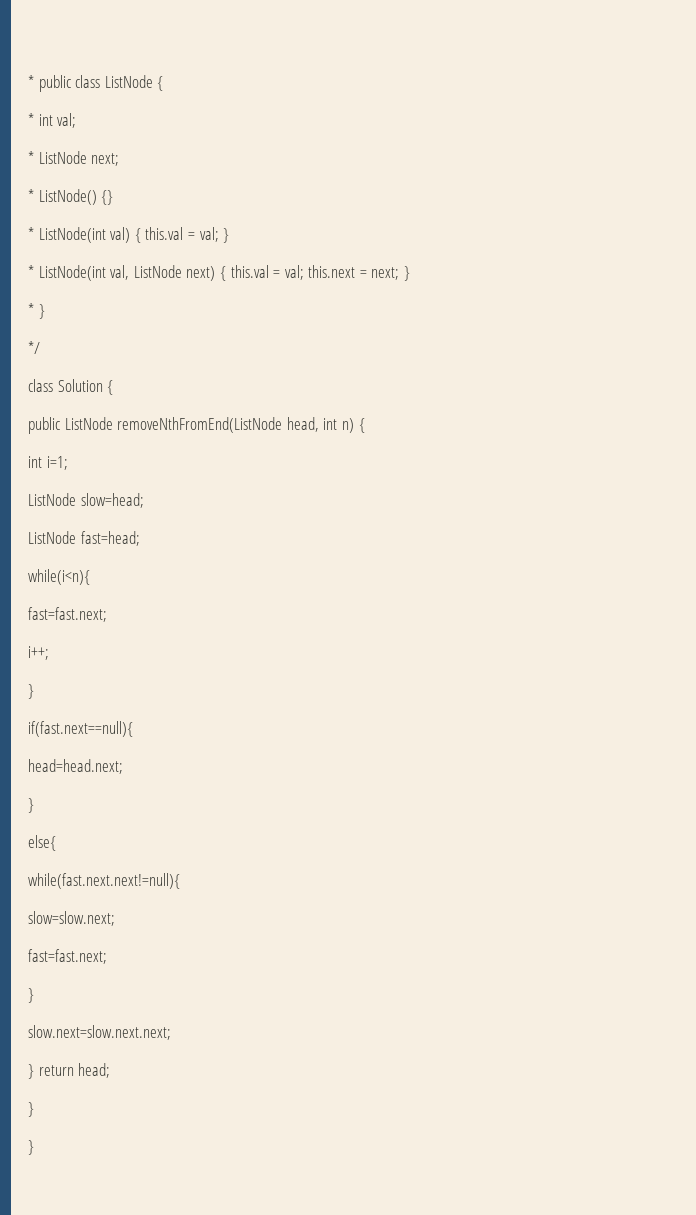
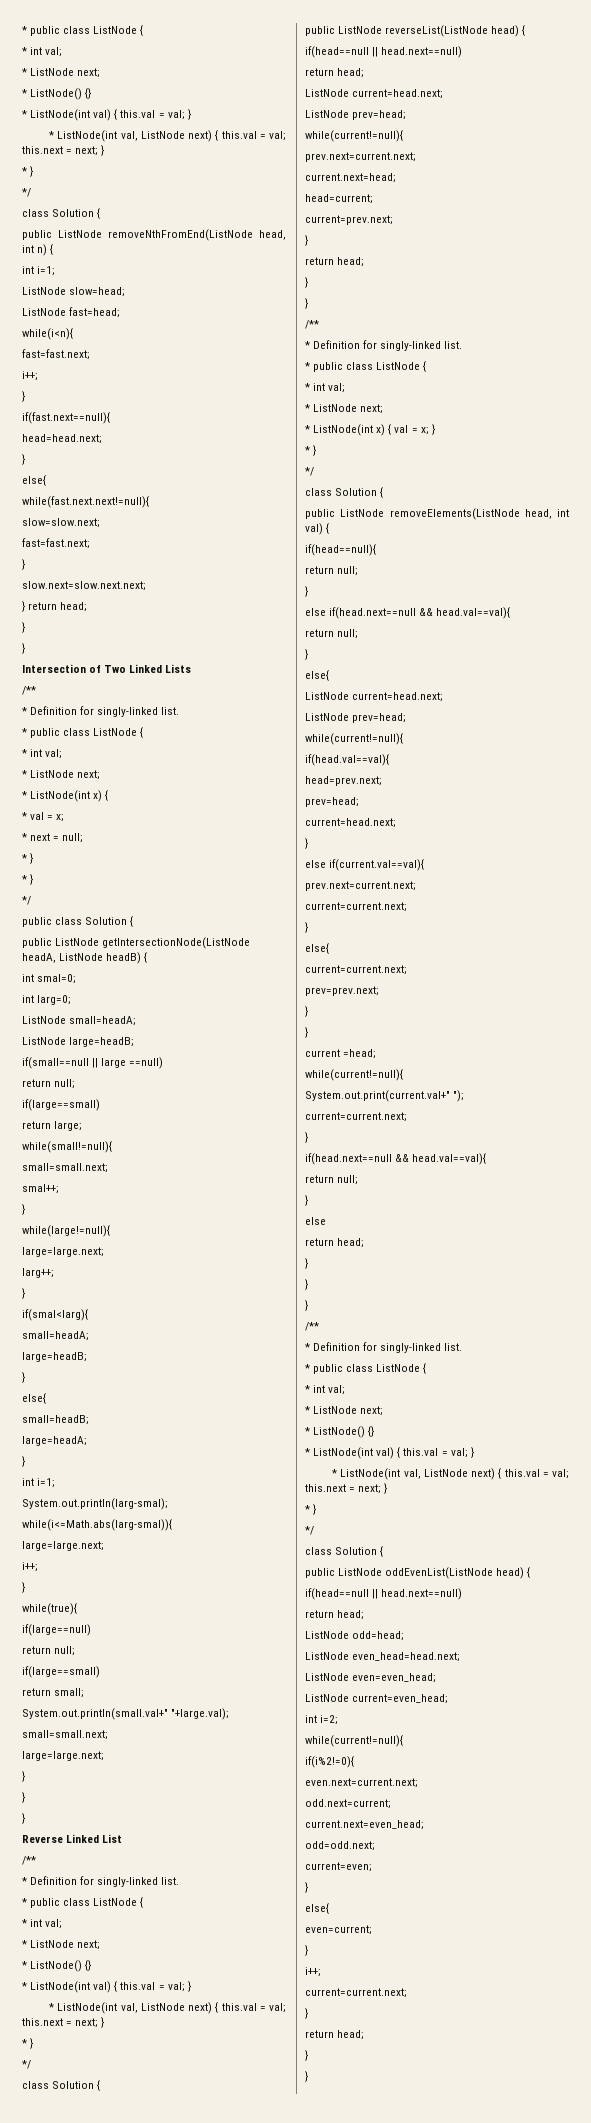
(34, 1147) none -> [22,664,192,673] [22,686,36,695] [22,706,180,717] [22,727,144,738] [22,749,63,759] [22,770,101,780] [22,790,109,802] [22,812,65,822] [22,833,84,843] [22,853,34,864] [22,874,34,885] [22,896,31,905] [22,916,134,927] [22,937,251,949] [22,952,148,964] [22,974,77,984] [22,995,72,1005] [22,1016,137,1026] [22,1037,135,1047] [22,1057,164,1069] [22,1079,76,1089] [22,1099,100,1111] [22,1121,83,1131] [22,1141,112,1153] [22,1163,108,1173] [22,1184,59,1194] [22,1204,25,1215] [22,1225,110,1237] [22,1247,104,1257] [22,1268,54,1278] [22,1288,25,1299] [22,1309,88,1321] [22,1331,89,1341] [22,1352,87,1362] [22,1372,25,1383] [22,1393,46,1404] [22,1415,89,1425] [22,1436,87,1446] [22,1456,25,1467] [22,1478,56,1488] [22,1498,168,1510] [22,1519,172,1531] [22,1541,104,1551] [22,1562,38,1572] [22,1582,25,1593] [22,1603,77,1615] [22,1624,91,1636] [22,1646,76,1656] [22,1666,100,1678] [22,1688,85,1698] [22,1708,230,1720] [22,1730,108,1740] [22,1751,104,1761] [22,1771,25,1782] [22,1792,25,1803] [22,1813,25,1824] [22,1834,123,1843] [22,1856,36,1865] [22,1876,180,1887] [22,1897,144,1908] [22,1919,63,1929] [22,1940,101,1950] [22,1960,92,1972] [22,1981,191,1993] [48,2002,287,2014] [22,2017,105,2028] [22,2038,34,2049] [22,2060,31,2069] [22,2080,101,2091] [305,25,526,37] [305,46,463,58] [305,68,365,78] [305,89,444,99] [305,110,407,120] [305,130,403,142] [305,152,416,162] [305,173,396,183] [305,194,373,204] [305,215,393,225] [305,235,308,246] [305,257,365,267] [305,277,308,288] [305,298,308,309] [305,320,319,329] [305,340,463,351] [305,361,427,372] [305,383,346,393] [305,404,384,414] [305,424,435,436] [305,445,317,456] [305,467,314,476] [305,487,384,498] [305,508,569,520] [305,523,330,535] [305,544,376,556] [305,566,359,576] [305,586,308,597] [305,607,511,619] [305,629,359,639] [305,649,308,660] [305,670,329,681] [305,692,444,702] [305,713,407,723] [305,733,403,745] [305,754,389,766] [305,776,382,786] [305,797,359,807] [305,818,396,828] [305,838,308,849] [305,859,425,871] [305,881,416,891] [305,902,407,912] [305,922,308,933] [305,943,329,954] [305,965,407,975] [305,986,379,996] [305,1006,308,1017] [305,1027,308,1038] [305,1049,377,1059] [305,1069,403,1081] [305,1090,465,1102] [305,1112,407,1122] [305,1132,308,1143] [305,1153,487,1165] [305,1175,359,1185] [305,1195,308,1206] [305,1217,326,1225] [305,1238,365,1248] [305,1258,308,1269] [305,1279,308,1290] [305,1300,308,1311] [305,1322,319,1331] [305,1342,463,1353] [305,1363,427,1374] [305,1385,346,1395] [305,1406,384,1416] [305,1426,375,1438] [305,1447,474,1459] [331,1468,569,1480] [305,1483,388,1494] [305,1504,317,1515] [305,1526,314,1535] [305,1546,384,1557] [305,1567,531,1579] [305,1588,463,1600] [305,1610,365,1620] [305,1631,405,1641] [305,1652,461,1662] [305,1673,437,1683] [305,1694,449,1704] [305,1715,339,1725] [305,1735,403,1747] [305,1756,354,1768] [305,1778,418,1788] [305,1799,391,1809] [305,1820,424,1830] [305,1841,375,1851] [305,1862,372,1872] [305,1882,308,1893] [305,1903,329,1914] [305,1925,372,1935] [305,1945,308,1956] [305,1967,321,1977] [305,1988,407,1998] [305,2008,308,2019] [305,2030,365,2040] [305,2050,308,2061] [305,2071,308,2082] // Intersection of Two Linked Lists // /** // * Definition for singly-linked list. // * public class ListNode { // * int val; // * ListNode next; // * ListNode(int x) { // * val = x; // * next = null; // * } // * } // */ // public class Solution { // public ListNode getIntersectionNode(ListNode headA, ListNode headB) { // int smal=0; // int larg=0; // ListNode small=headA; // ListNode large=headB; // if(small==null || large ==null) // return null; // if(large==small) // return large; // while(small!=null){ // small=small.next; // smal++; // } // while(large!=null){ // large=large.next; // larg++; // } // if(smal<larg){ // small=headA; // large=headB; // } // else{ // small=headB; // large=headA; // } // int i=1; // System.out.println(larg-smal); // while(i<=Math.abs(larg-smal)){ // large=large.next; // i++; // } // while(true){ // if(large==null) // return null; // if(large==small) // return small; // System.out.println(small.val+" "+large.val); // small=small.next; // large=large.next; // } // } // } // Reverse Linked List // /** // * Definition for singly-linked list. // * public class ListNode { // * int val; // * ListNode next; // * ListNode() {} // * ListNode(int val) { this.val = val; } // * ListNode(int val, ListNode next) { this.val = val; this.next = next; } // * } // */ // class Solution { // public ListNode reverseList(ListNode head) { // if(head==null || head.next==null) // return head; // ListNode current=head.next; // ListNode prev=head; // while(current!=null){ // prev.next=current.next; // current.next=head; // head=current; // current=prev.next; // } // return head; // } // } // /** // * Definition for singly-linked list. // * public class ListNode { // * int val; // * ListNode next; // * ListNode(int x) { val = x; } // * } // */ // class Solution { // public ListNode removeElements(ListNode head, int val) { // if(head==null){ // return null; // } // else if(head.next==null && head.val==val){ // return null; // } // else{ // ListNode current=head.next; // ListNode prev=head; // while(current!=null){ // if(head.val==val){ // head=prev.next; // prev=head; // current=head.next; // } // else if(current.val==val){ // prev.next=current.next; // current=current.next; // } // else{ // current=current.next; // prev=prev.next; // } // } // current =head; // while(current!=null){ // System.out.print(current.val+" "); // current=current.next; // } // if(head.next==null && head.val==val){ // return null; // } // else // return head; // } // } // } // /** // * Definition for singly-linked list. // * public class ListNode { // * int val; // * ListNode next; // * ListNode() {} // * ListNode(int val) { this.val = val; } // * ListNode(int val, ListNode next) { this.val = val; this.next = next; } // * } // */ // class Solution { // public ListNode oddEvenList(ListNode head) { // if(head==null || head.next==null) // return head; // ListNode odd=head; // ListNode even_head=head.next; // ListNode even=even_head; // ListNode current=even_head; // int i=2; // while(current!=null){ // if(i%2!=0){ // even.next=current.next; // odd.next=current; // current.next=even_head; // odd=odd.next; // current=even; // } // else{ // even=current; // } // i++; // current=current.next; // } // return head; // } // }

